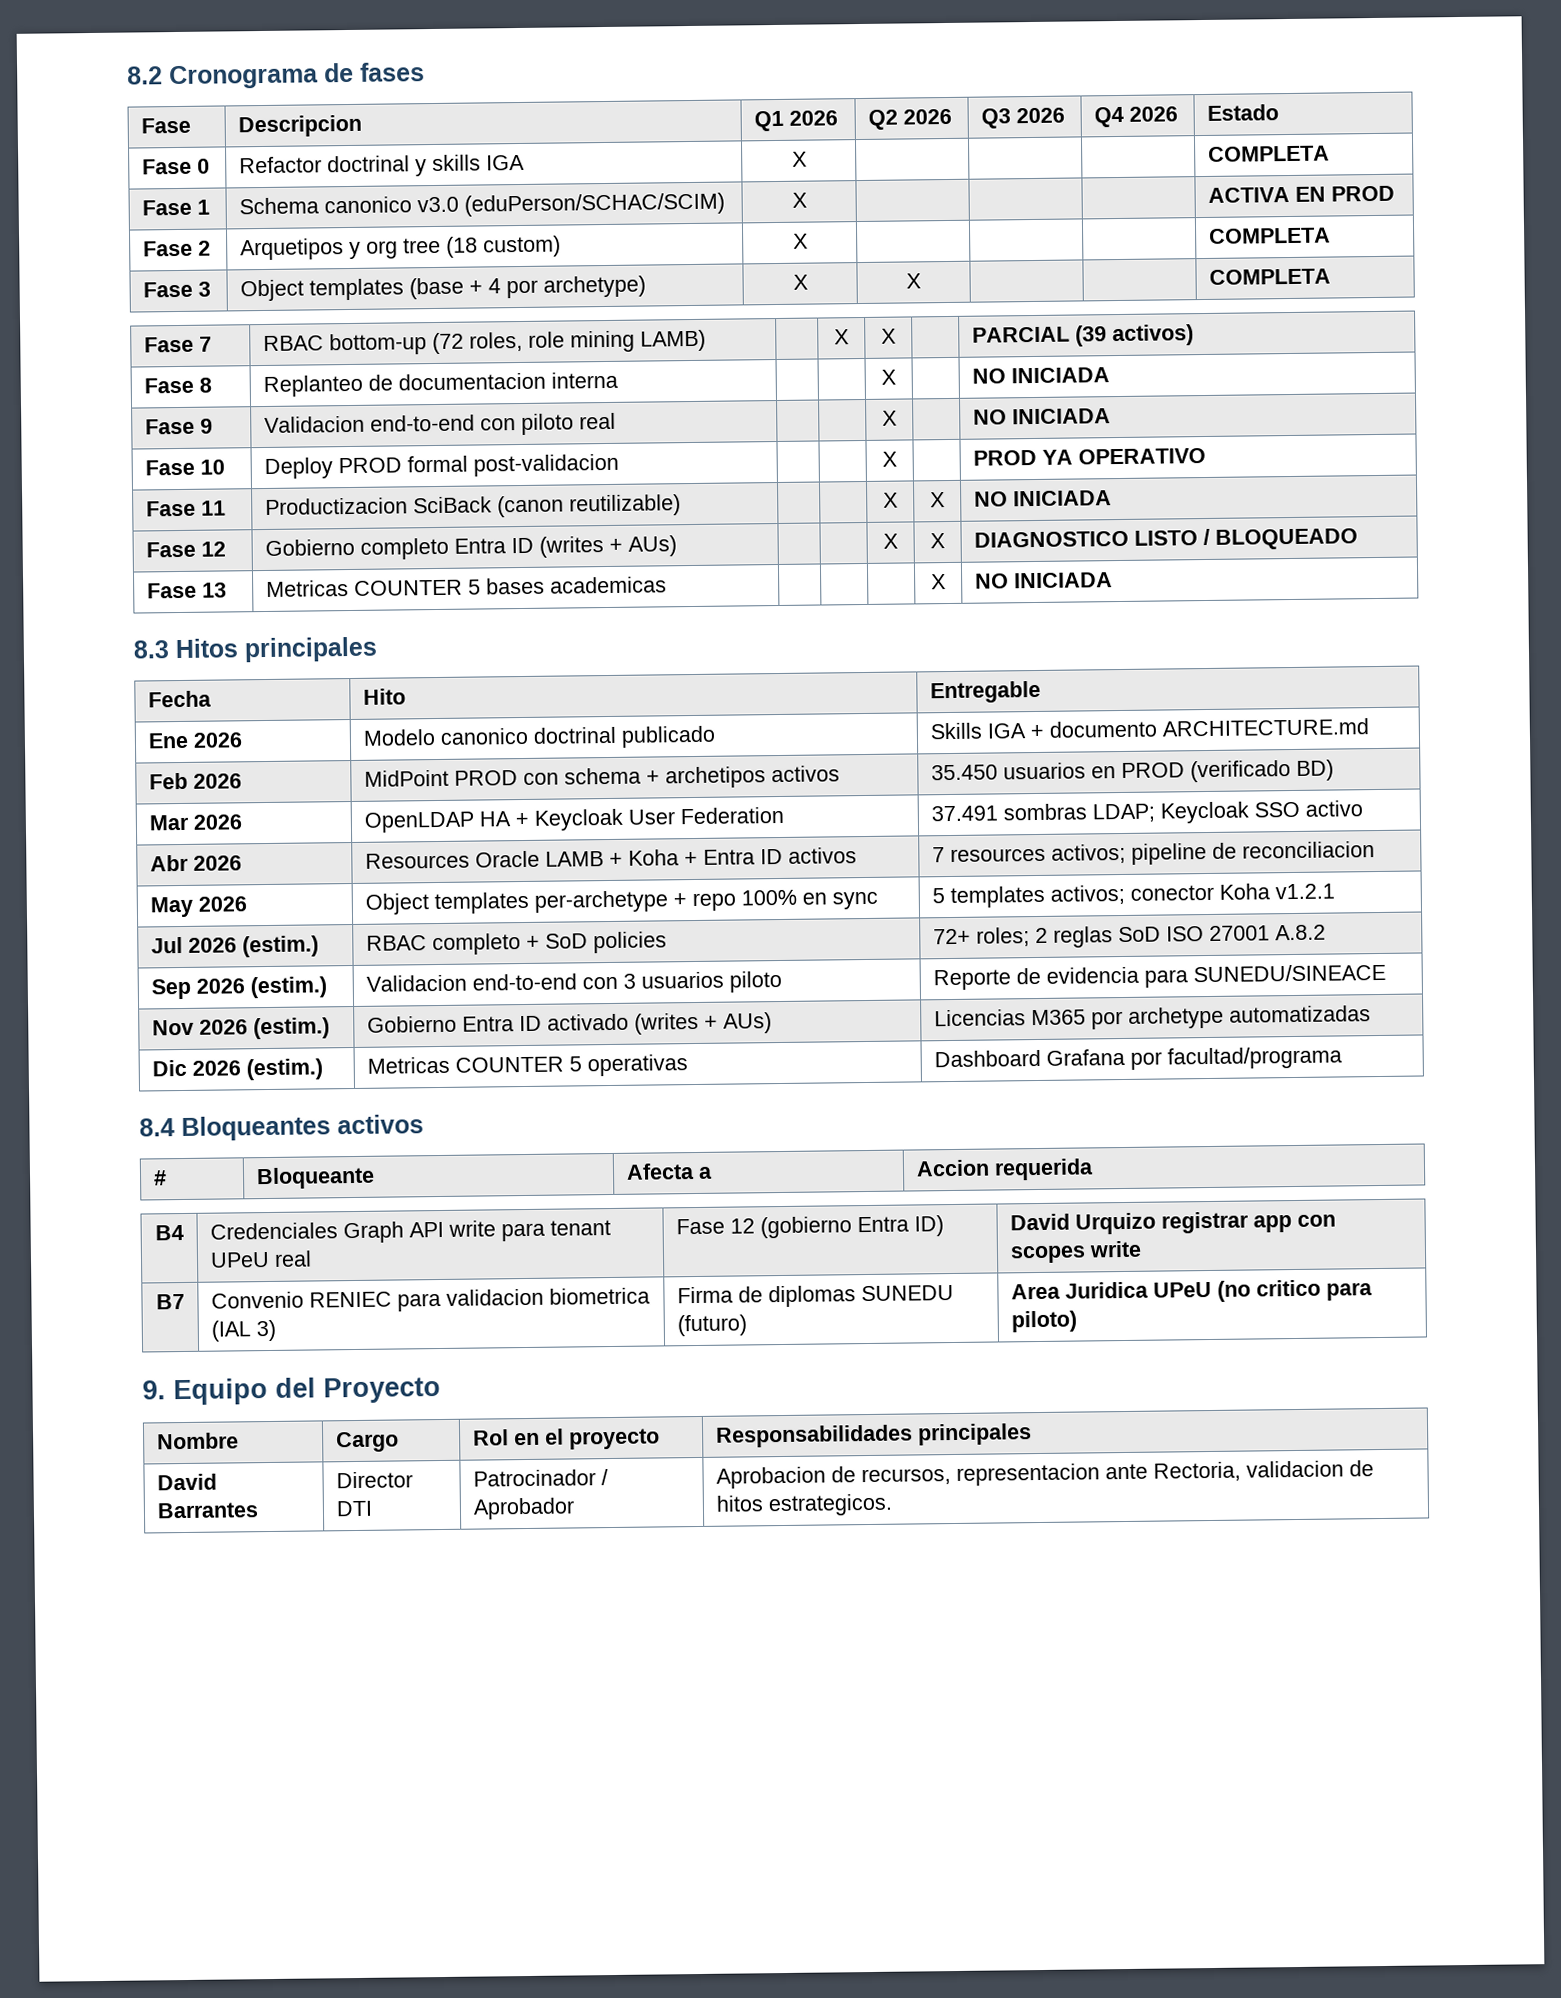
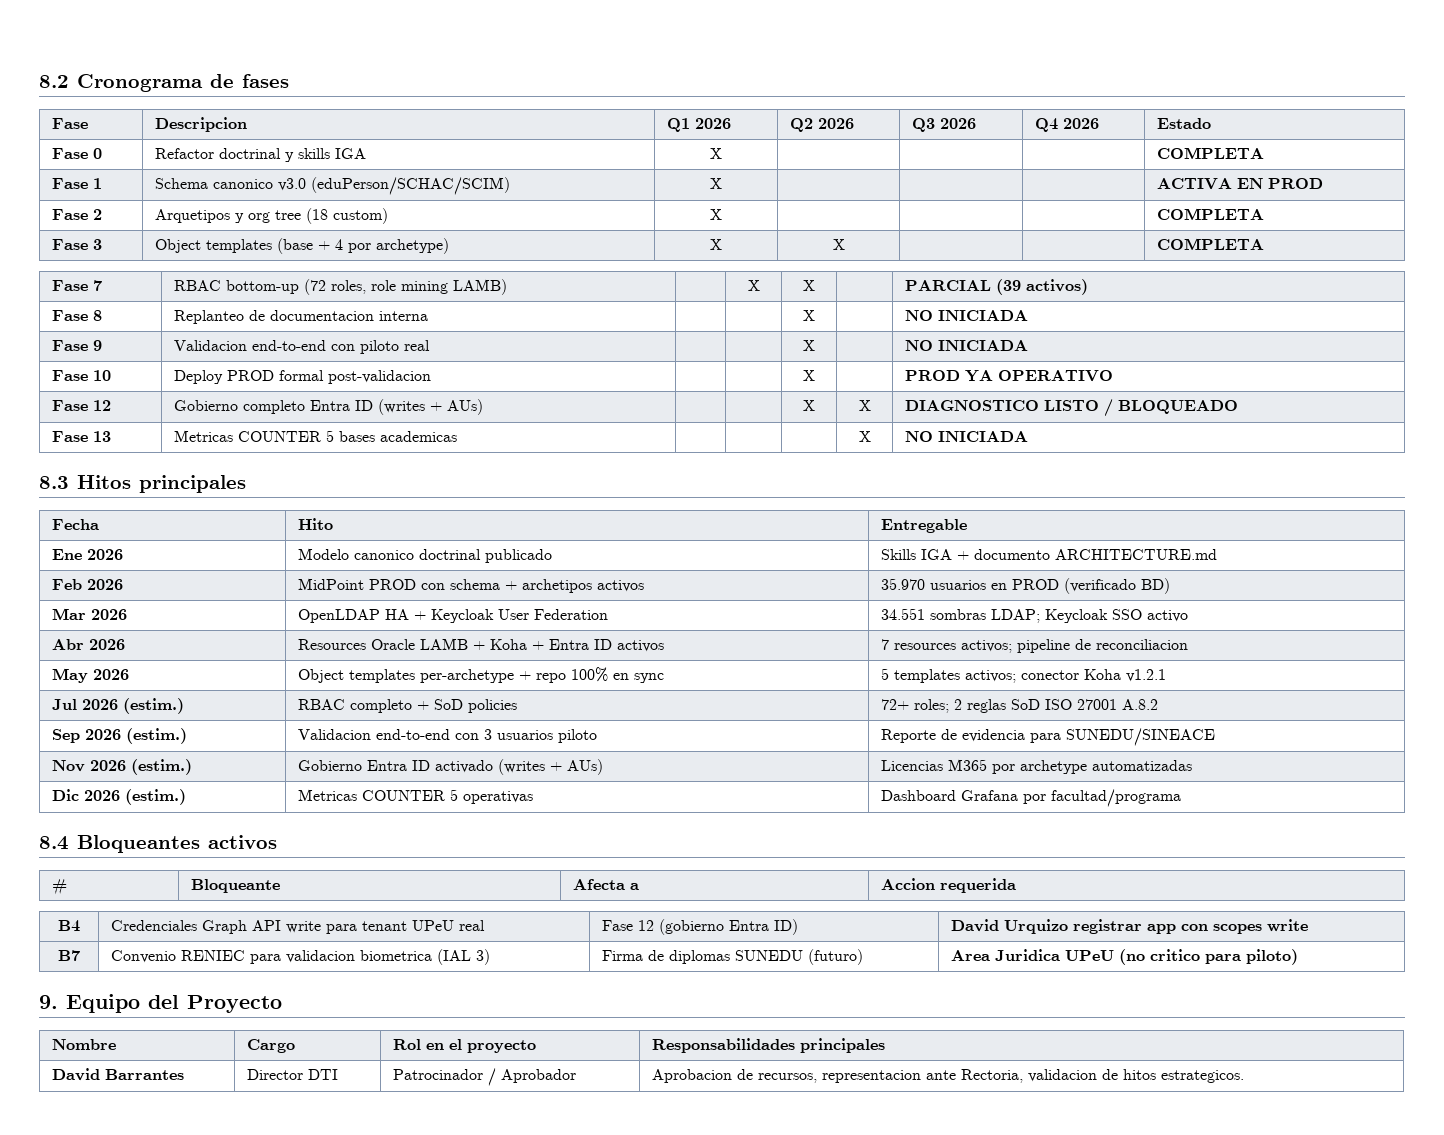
[145,500,226,517] [264,494,681,518] [883,492,898,508] [930,492,945,508] [973,490,1112,507] // Fase 11 | Productizacion SciBack (canon reutilizable) | | | X | X | NO INICIADA -> (1114, 376) none
[930,764,998,781] 35.450 -> [881,578,926,590] 35.970
[930,805,998,822] 37.491 -> [881,608,926,620] 34.551

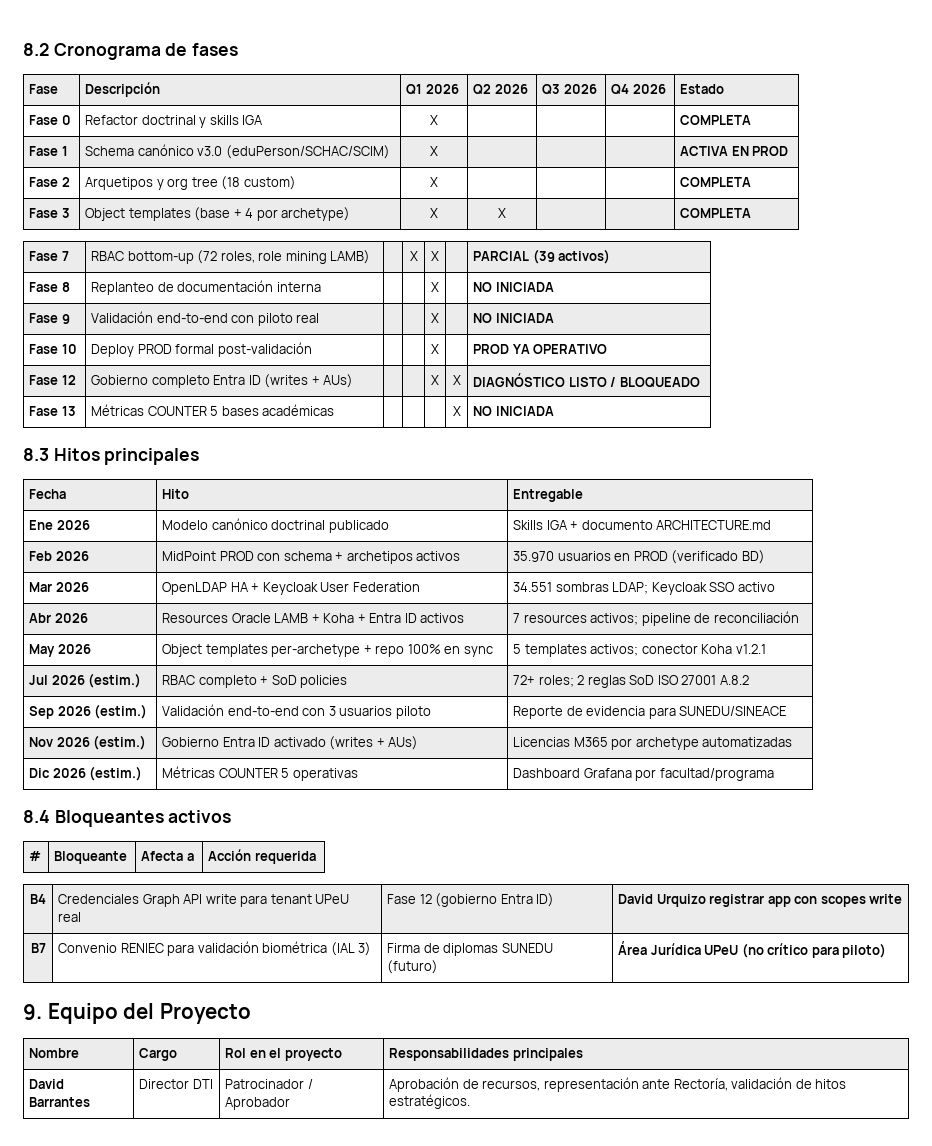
[155,117,248,132] Descripcion -> [85,82,161,97] Descripción
[213,179,274,189] canonico -> [137,144,194,156] canónico
[270,310,375,321] documentacion -> [177,280,274,292] documentación
[174,340,248,351] Validacion -> [91,311,154,323] Validación
[328,370,432,384] post-validacion -> [217,342,312,357] post-validación
[905,400,1040,411] DIAGNOSTICO -> [473,373,566,387] DIAGNÓSTICO
[174,430,234,442] Metricas -> [91,404,145,416] Métricas
[380,431,458,442] academicas -> [262,404,335,416] académicas
[354,550,415,560] canonico -> [211,518,268,530] canónico
[1096,639,1189,650] reconciliacion -> [713,611,799,623] reconciliación
[298,729,372,740] Validacion -> [162,704,225,716] Validación
[298,789,358,801] Metricas -> [162,766,216,778] Métricas
[881,878,936,890] Accion -> [208,849,252,861] Acción
[286,950,433,963] validacion biometrica -> [197,941,328,953] validación biométrica
[951,949,1061,961] Area Juridica -> [618,941,701,955] Área Jurídica
[1150,949,1201,961] critico -> [767,943,809,955] crítico
[652,1069,733,1083] Aprobacion -> [389,1077,460,1092] Aprobación
[822,1069,1098,1083] representacion ante Rectoria, validacion -> [543,1077,793,1092] representación ante Rectoría, validación
[1161,1070,1245,1083] estrategicos. -> [389,1094,471,1109] estratégicos.

